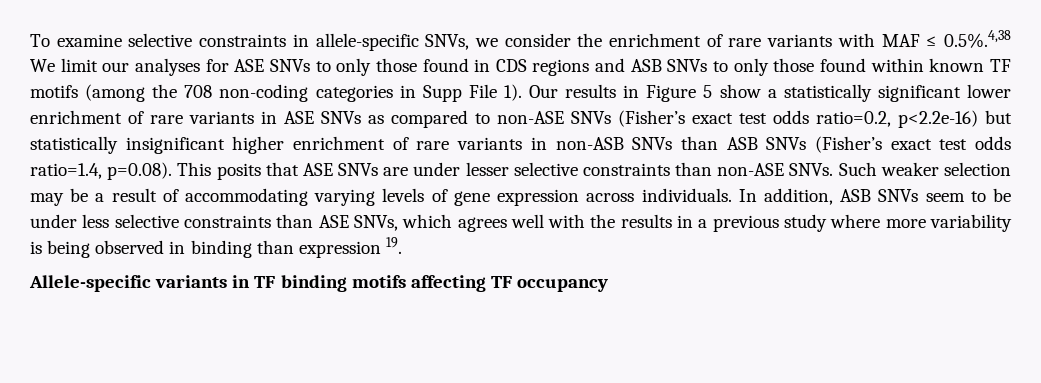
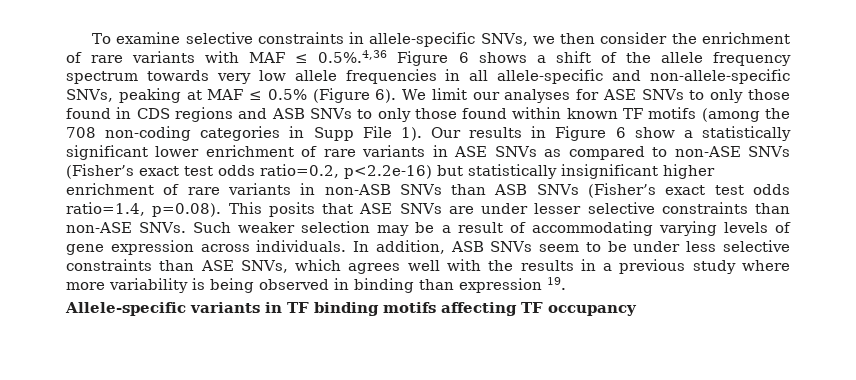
(498, 42) none -> [560,33,596,44] then
[944,30,1012,48] 0.5%.4,38 -> [318,50,792,66] [66,69,790,84] [66,88,397,103] 0.5%.4,36 Figure 6 shows a shift of the allele frequency spectrum towards very low allele frequencies in all allele-specific and non-allele-specific SNVs, peaking at MAF ≤ 0.5% (Figure 6).
[703,85,713,98] 5 -> [615,127,626,138] 6

